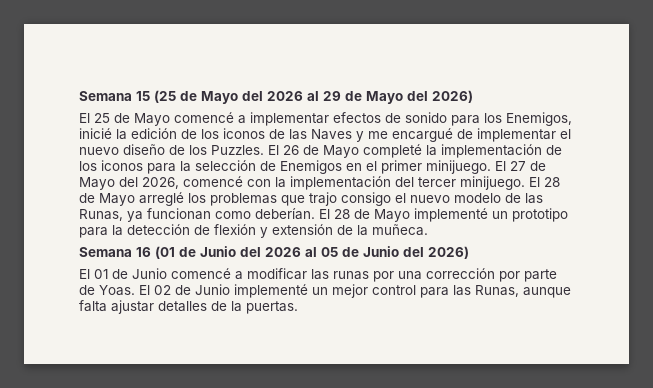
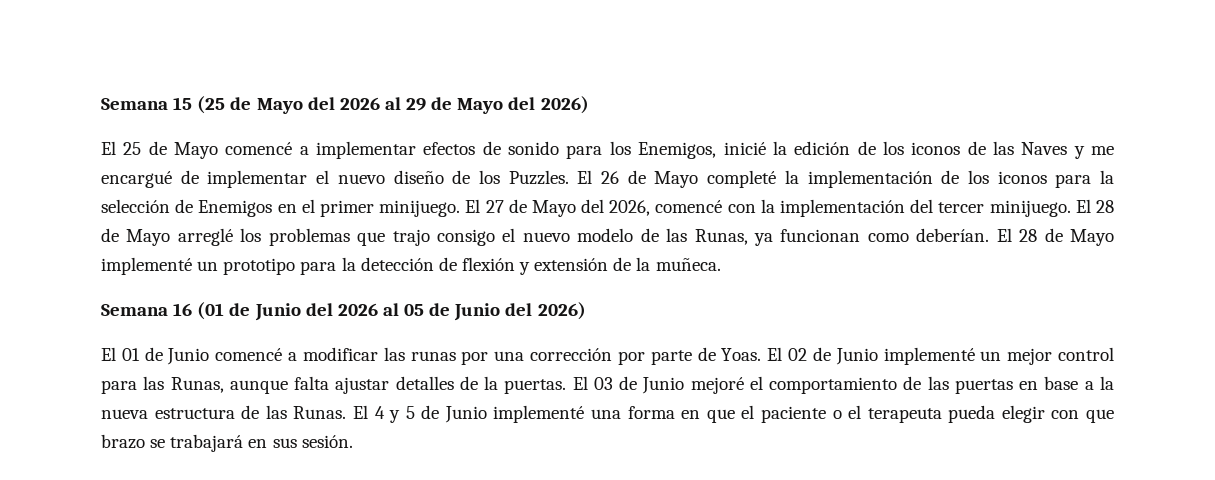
(298, 307) none -> [572,376,1114,394] [101,405,1115,423] [101,434,353,452] El 03 de Junio mejoré el comportamiento de las puertas en base a la nueva estructura de las Runas. El 4 y 5 de Junio implementé una forma en que el paciente o el terapeuta pueda elegir con que brazo se trabajará en sus sesión.

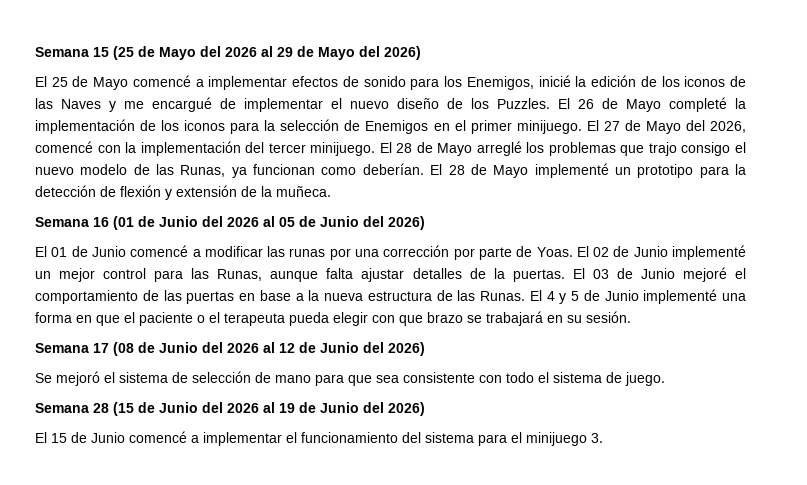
[272,438,297,448] sus -> [567,315,582,323] su
(353, 441) none -> [35,342,425,356] [35,371,665,386] [35,402,425,416] [35,431,603,446] // Semana 17 (08 de Junio del 2026 al 12 de Junio del 2026) // Se mejoró el sistema de selección de mano para que sea consistente con todo el sistema de juego. // Semana 28 (15 de Junio del 2026 al 19 de Junio del 2026) // El 15 de Junio comencé a implementar el funcionamiento del sistema para el minijuego 3.

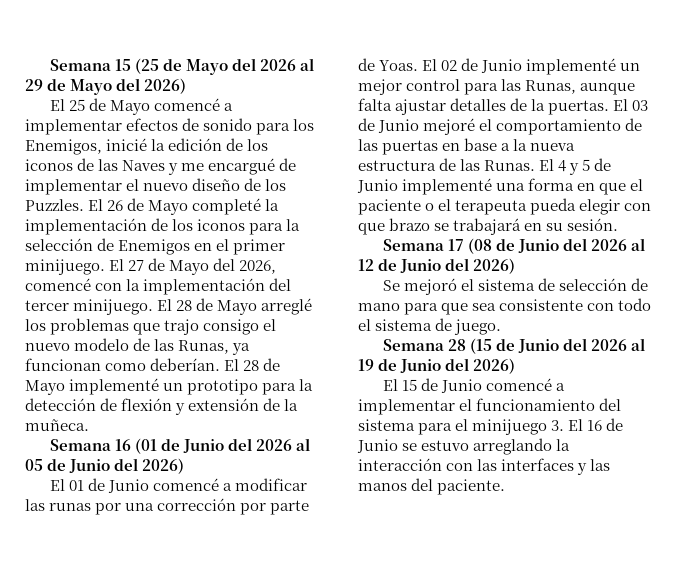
(603, 438) none -> [568,418,624,431] [357,438,571,455] [358,458,611,475] [358,478,506,495] El 16 de Junio se estuvo arreglando la interacción con las interfaces y las manos del paciente.

